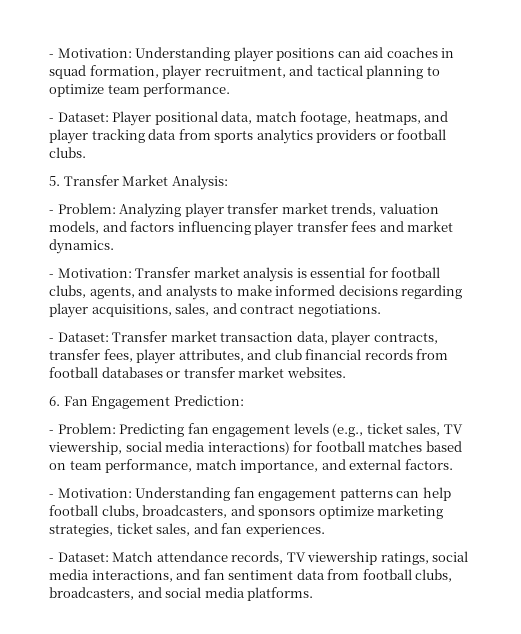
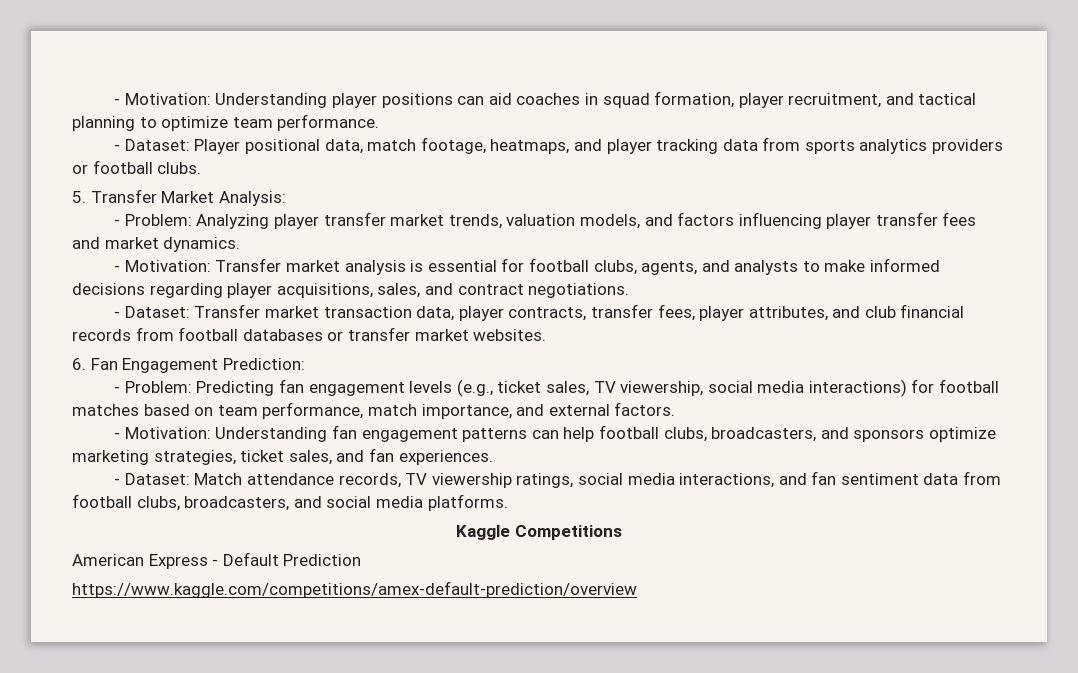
(314, 594) none -> [456,525,622,540] [72,552,362,569] [72,581,637,598] // Kaggle Competitions // American Express - Default Prediction // https://www.kaggle.com/competitions/amex-default-prediction/overview

